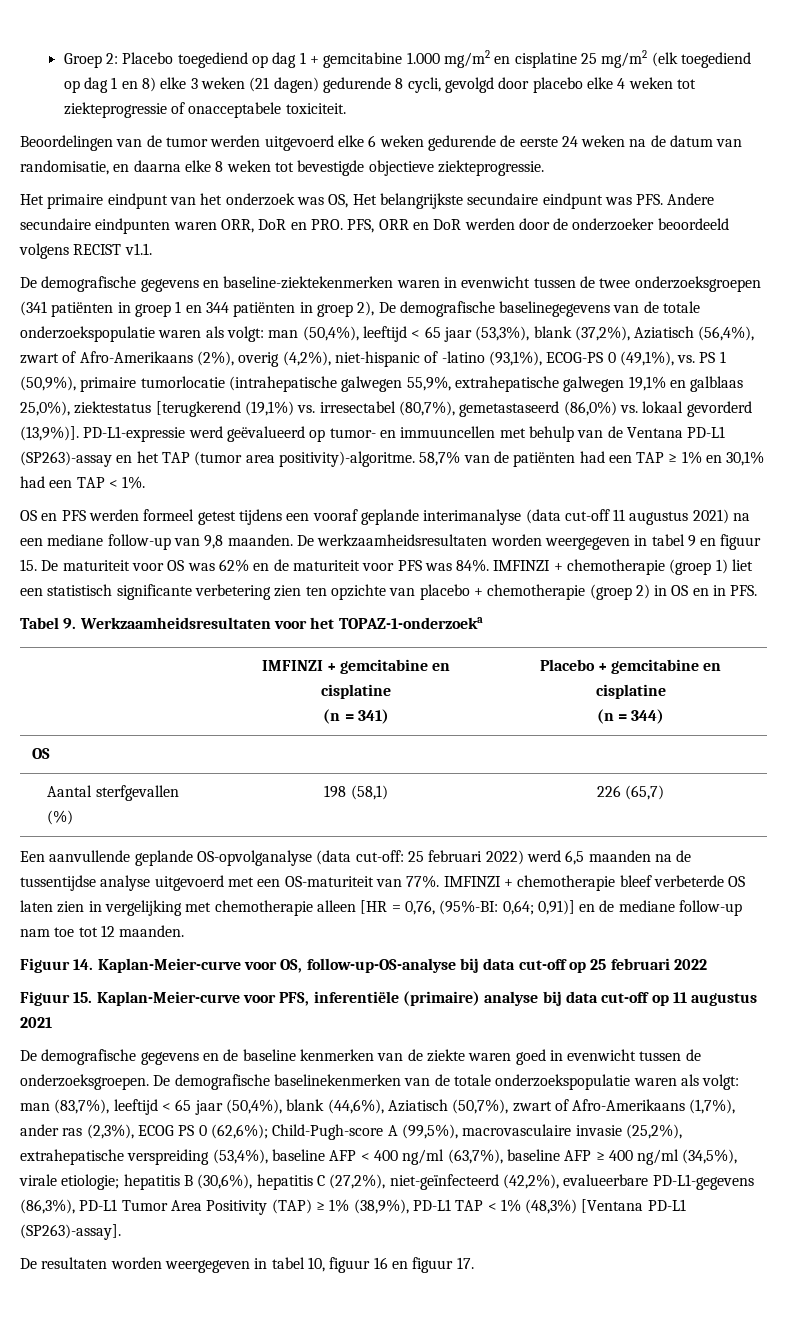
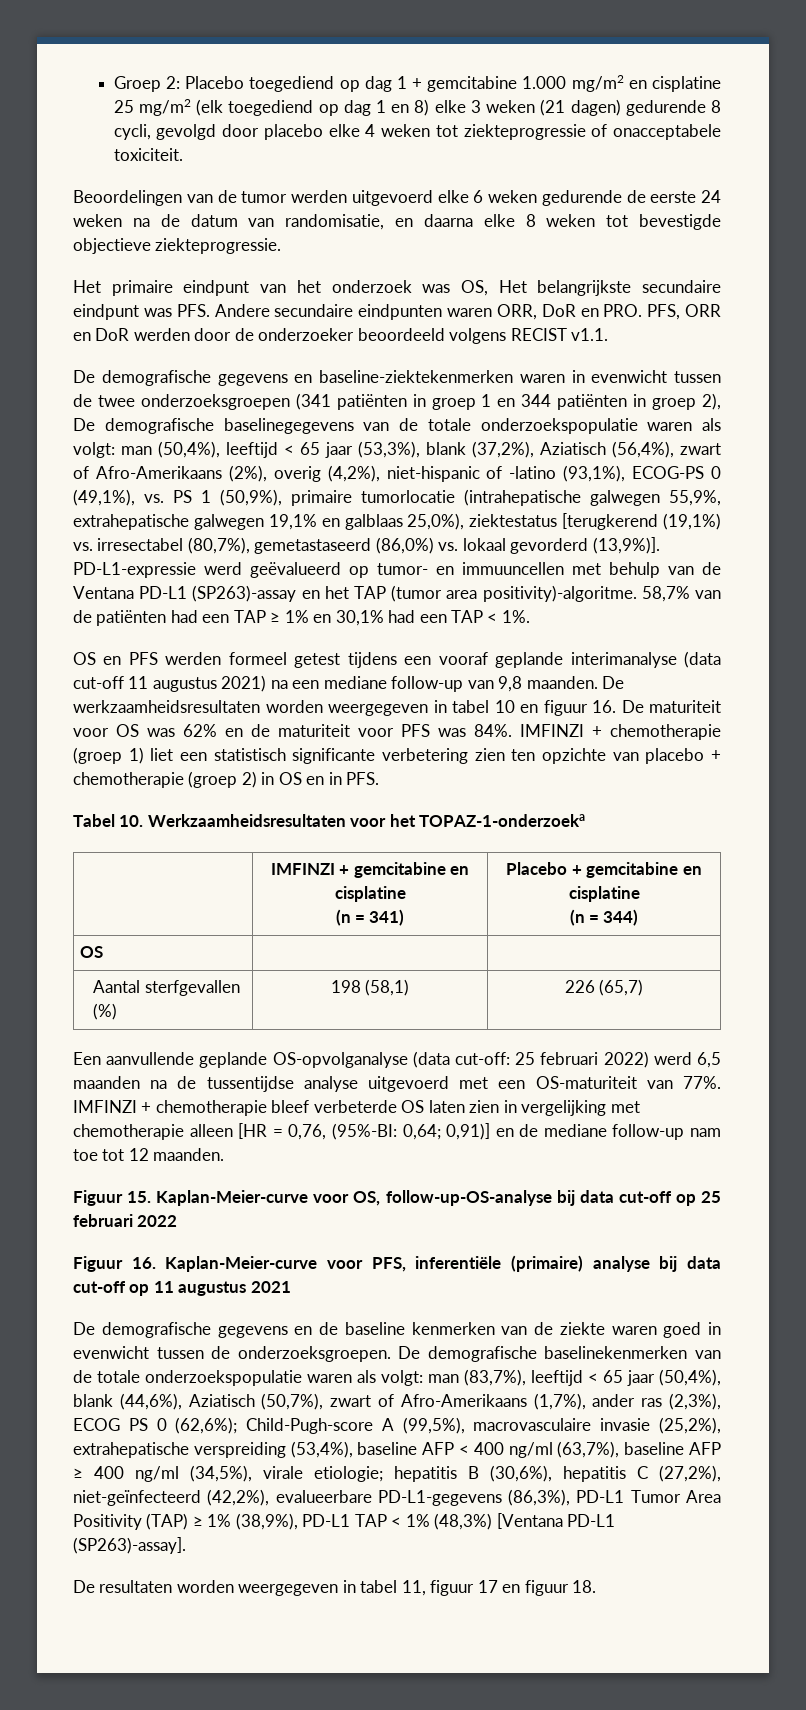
[687,534,762,550] [20,559,37,571] 9 en figuur 15. -> [494,700,616,716] 10 en figuur 16.
[63,618,77,629] 9. -> [119,815,144,827] 10.
[73,959,94,970] 14. -> [127,1191,152,1203] 15.
[73,992,93,1003] 15. -> [131,1257,156,1269] 16.
[307,1257,474,1273] 10, figuur 16 en figuur 17. -> [401,1580,597,1596] 11, figuur 17 en figuur 18.

